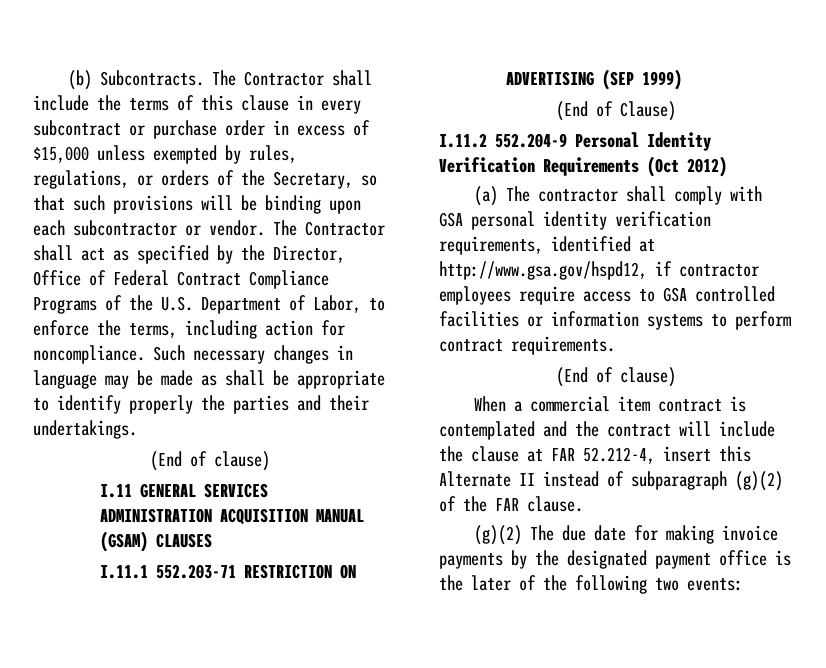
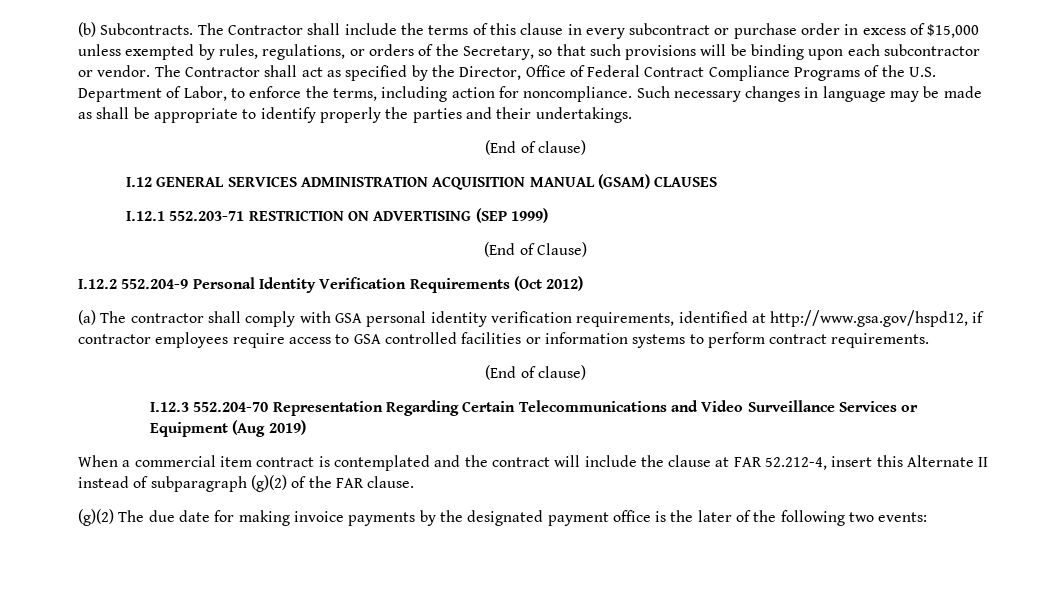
[99,484,132,498] I.11 -> [125,177,152,187] I.12
[99,565,148,579] I.11.1 -> [125,211,165,221] I.12.1
[439,133,487,148] I.11.2 -> [78,279,117,289] I.12.2
(676, 377) none -> [149,400,919,416] [149,420,306,437] // I.12.3 552.204-70 Representation Regarding Certain Telecommunications and Video Surveillance Services or Equipment (Aug 2019)

